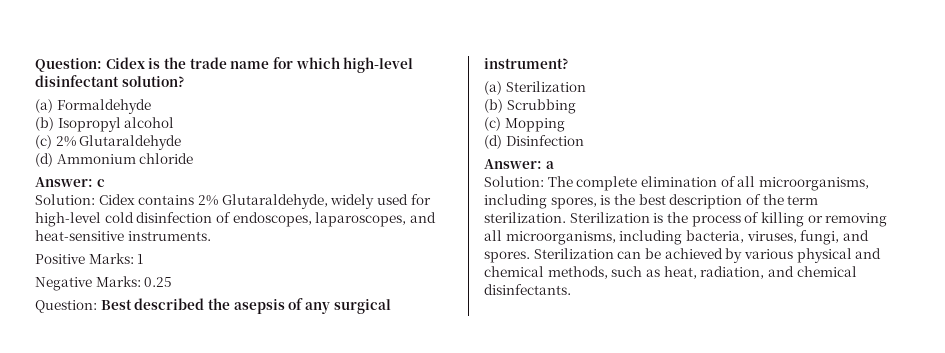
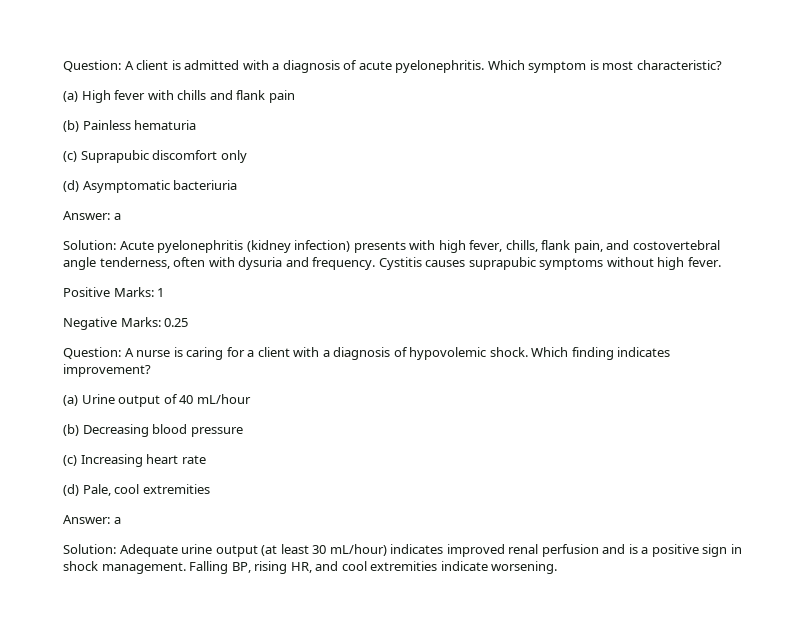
[35,57,414,73] [35,75,184,87] [35,99,151,114] [35,117,175,132] [35,135,182,150] [35,153,194,167] [35,177,105,187] [35,194,431,209] [35,212,436,227] [35,230,211,241] Question: Cidex is the trade name for which high-level disinfectant solution? // (a) Formaldehyde // (b) Isopropyl alcohol // (c) 2% Glutaraldehyde // (d) Ammonium chloride // Answer: c // Solution: Cidex contains 2% Glutaraldehyde, widely used for high-level cold disinfection of endoscopes, laparoscopes, and heat-sensitive instruments. -> [63,60,722,73] [63,90,295,103] [63,120,197,132] [63,150,247,163] [63,180,238,193] [63,211,121,220] [63,240,720,253] [63,257,721,270] Question: A client is admitted with a diagnosis of acute pyelonephritis. Which symptom is most characteristic? // (a) High fever with chills and flank pain // (b) Painless hematuria // (c) Suprapubic discomfort only // (d) Asymptomatic bacteriuria // Answer: a // Solution: Acute pyelonephritis (kidney infection) presents with high fever, chills, flank pain, and costovertebral angle tenderness, often with dysuria and frequency. Cystitis causes suprapubic symptoms without high fever.
[100,298,391,314] [484,58,568,69] [484,81,586,95] [484,99,576,114] [484,117,565,132] [484,135,584,149] [484,159,554,169] [484,176,869,191] [484,194,819,209] [484,212,888,227] [484,230,869,245] [484,248,882,263] [484,266,857,279] [484,284,571,295] Best described the asepsis of any surgical instrument? // (a) Sterilization // (b) Scrubbing // (c) Mopping // (d) Disinfection // Answer: a // Solution: The complete elimination of all microorganisms, including spores, is the best description of the term sterilization. Sterilization is the process of killing or removing all microorganisms, including bacteria, viruses, fungi, and spores. Sterilization can be achieved by various physical and chemical methods, such as heat, radiation, and chemical disinfectants. -> [124,347,671,360] [63,364,151,377] [63,394,251,407] [63,424,243,437] [63,454,206,467] [63,484,210,496] [63,515,121,524] [63,544,742,557] [63,561,558,574] A nurse is caring for a client with a diagnosis of hypovolemic shock. Which finding indicates improvement? // (a) Urine output of 40 mL/hour // (b) Decreasing blood pressure // (c) Increasing heart rate // (d) Pale, cool extremities // Answer: a // Solution: Adequate urine output (at least 30 mL/hour) indicates improved renal perfusion and is a positive sign in shock management. Falling BP, rising HR, and cool extremities indicate worsening.

